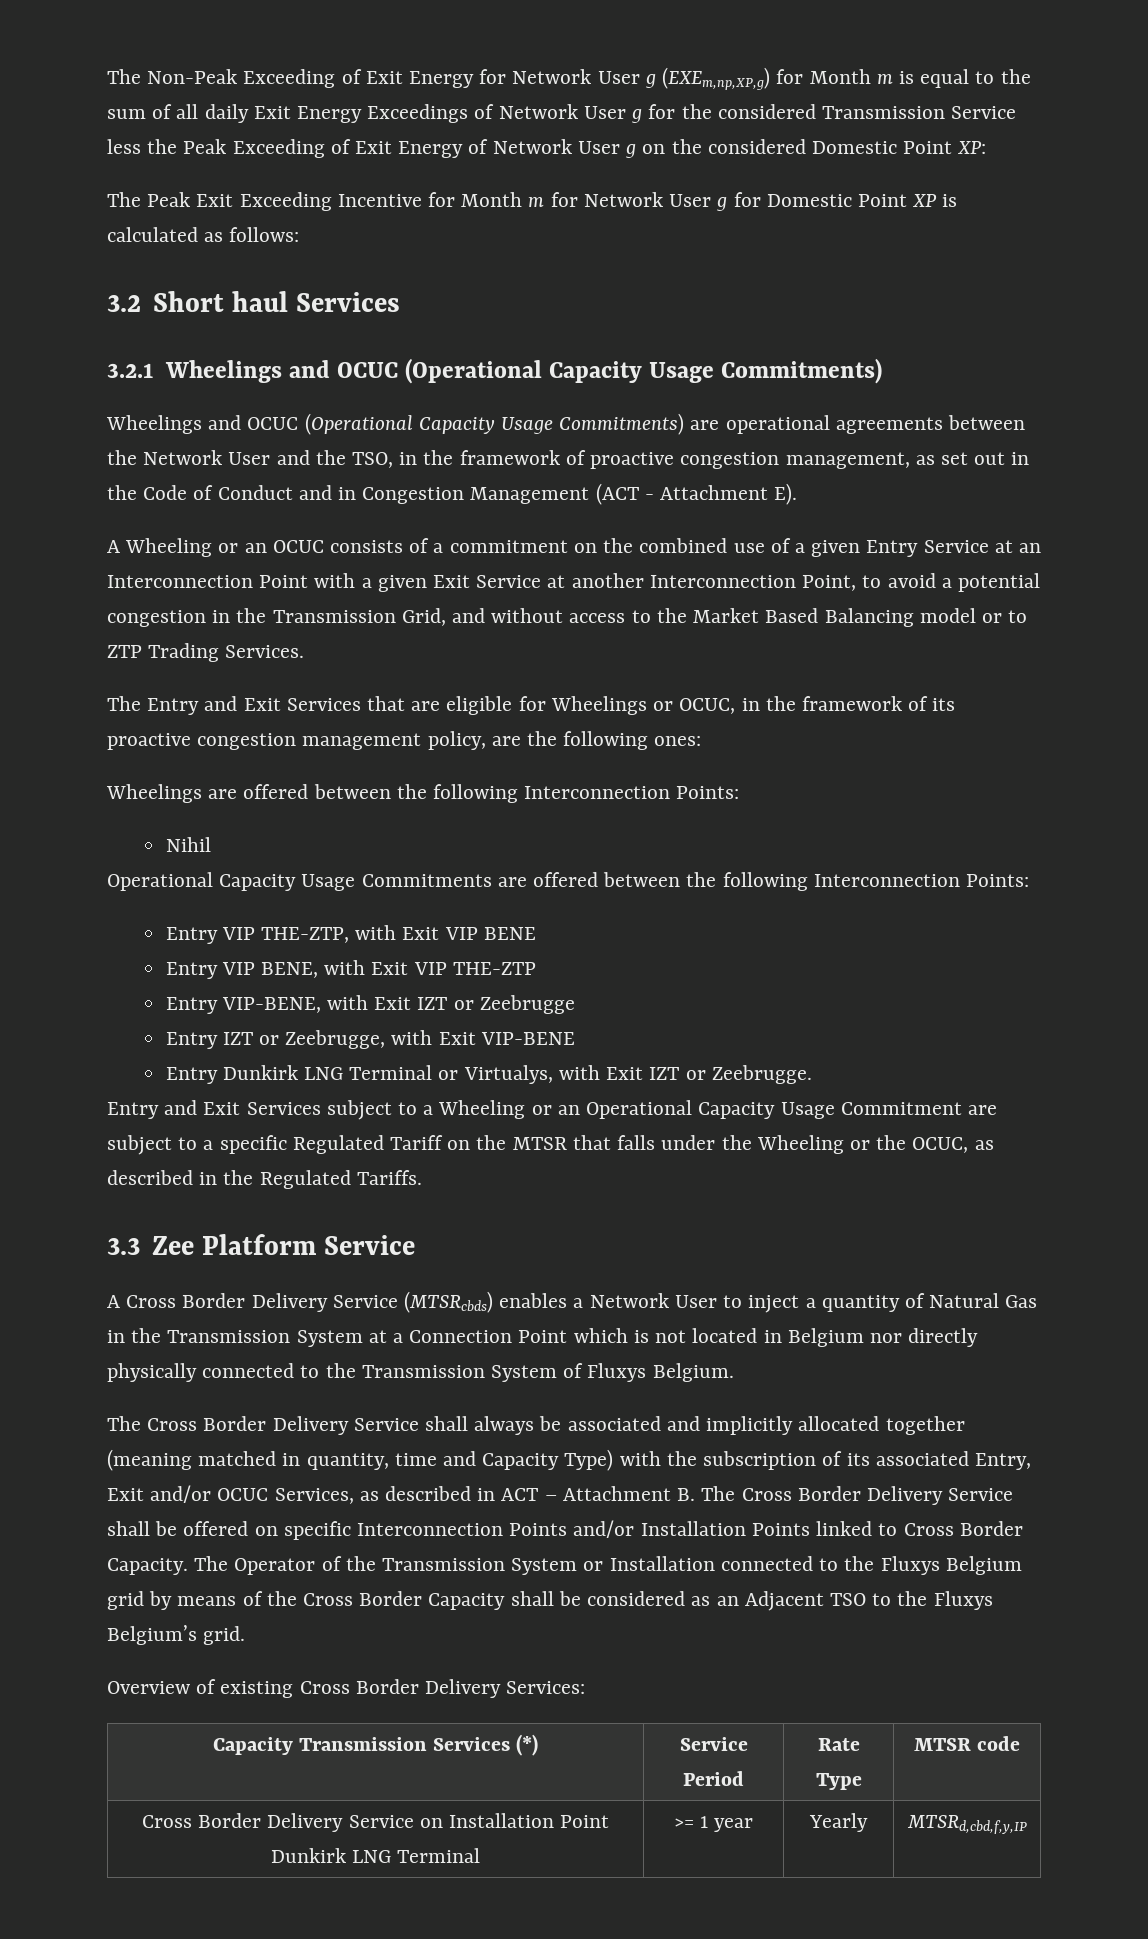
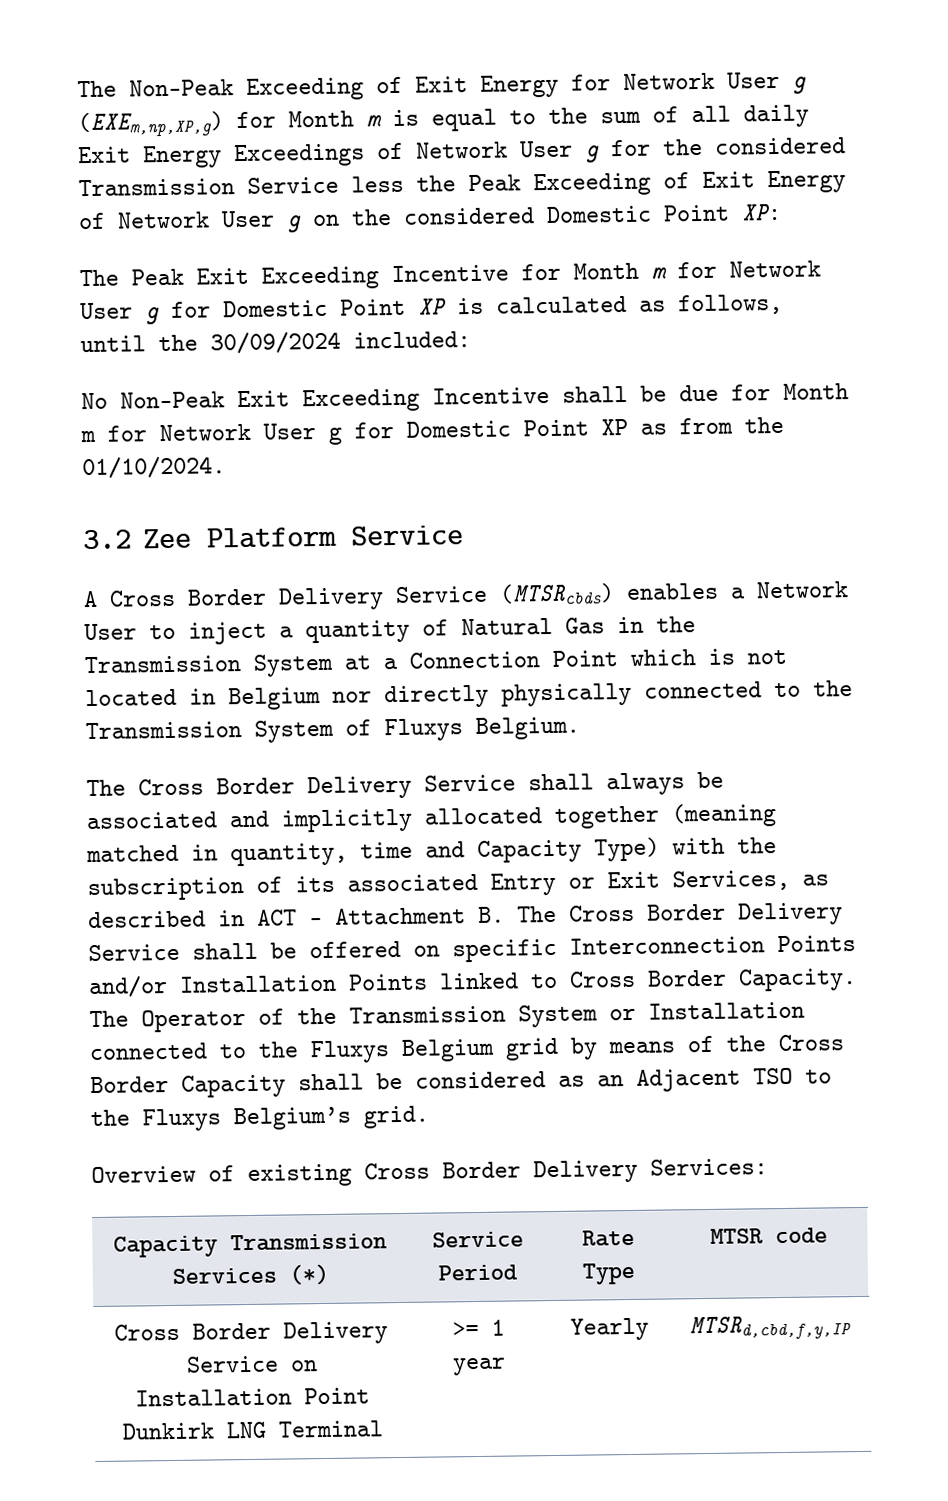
[229,227,300,242] [107,291,401,312] [107,358,883,384] [106,413,1026,435] [107,450,1030,469] [107,483,798,505] [107,538,1041,557] [107,573,1040,592] [107,608,1028,627] [107,643,305,662] [107,696,956,715] [107,731,702,750] [106,784,740,803] [165,837,211,852] [107,872,1030,891] [165,925,536,944] [165,960,536,979] [165,995,575,1014] [165,1030,575,1049] [165,1065,812,1084] [107,1100,997,1120] [107,1135,994,1155] [107,1170,422,1189] [107,1238,140,1255] follows: // 3.2 Short haul Services // 3.2.1 Wheelings and OCUC (Operational Capacity Usage Commitments) // Wheelings and OCUC (Operational Capacity Usage Commitments) are operational agreements between the Network User and the TSO, in the framework of proactive congestion management, as set out in the Code of Conduct and in Congestion Management (ACT - Attachment E). // A Wheeling or an OCUC consists of a commitment on the combined use of a given Entry Service at an Interconnection Point with a given Exit Service at another Interconnection Point, to avoid a potential congestion in the Transmission Grid, and without access to the Market Based Balancing model or to ZTP Trading Services. // The Entry and Exit Services that are eligible for Wheelings or OCUC, in the framework of its proactive congestion management policy, are the following ones: // Wheelings are offered between the following Interconnection Points: // Nihil // Operational Capacity Usage Commitments are offered between the following Interconnection Points: // Entry VIP THE-ZTP, with Exit VIP BENE // Entry VIP BENE, with Exit VIP THE-ZTP // Entry VIP-BENE, with Exit IZT or Zeebrugge // Entry IZT or Zeebrugge, with Exit VIP-BENE // Entry Dunkirk LNG Terminal or Virtualys, with Exit IZT or Zeebrugge. // Entry and Exit Services subject to a Wheeling or an Operational Capacity Usage Commitment are subject to a specific Regulated Tariff on the MTSR that falls under the Wheeling or the OCUC, as described in the Regulated Tariffs. // 3.3 -> [678,293,783,316] [80,330,471,355] [81,383,849,413] [80,416,784,445] [82,455,226,480] [83,529,132,550] follows, until the 30/09/2024 included: // No Non-Peak Exit Exceeding Incentive shall be due for Month m for Network User g for Domestic Point XP as from the 01/10/2024. // 3.2
[974,1453,1031,1470] [107,1485,269,1503] Entry, Exit and/or OCUC -> [490,871,660,896] Entry or Exit

